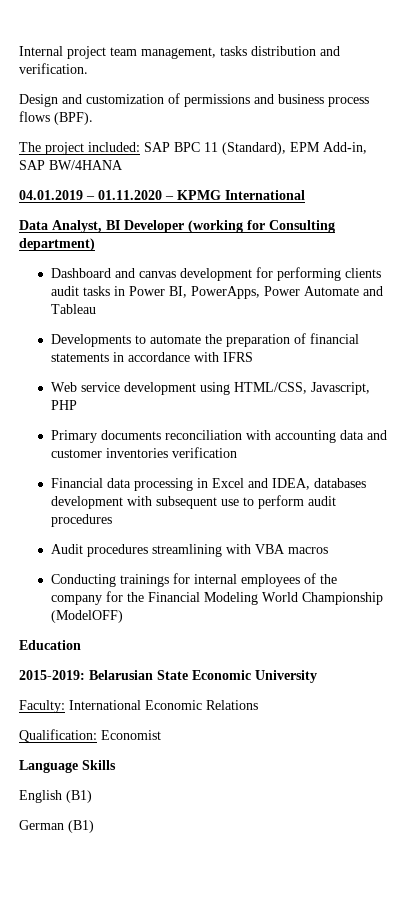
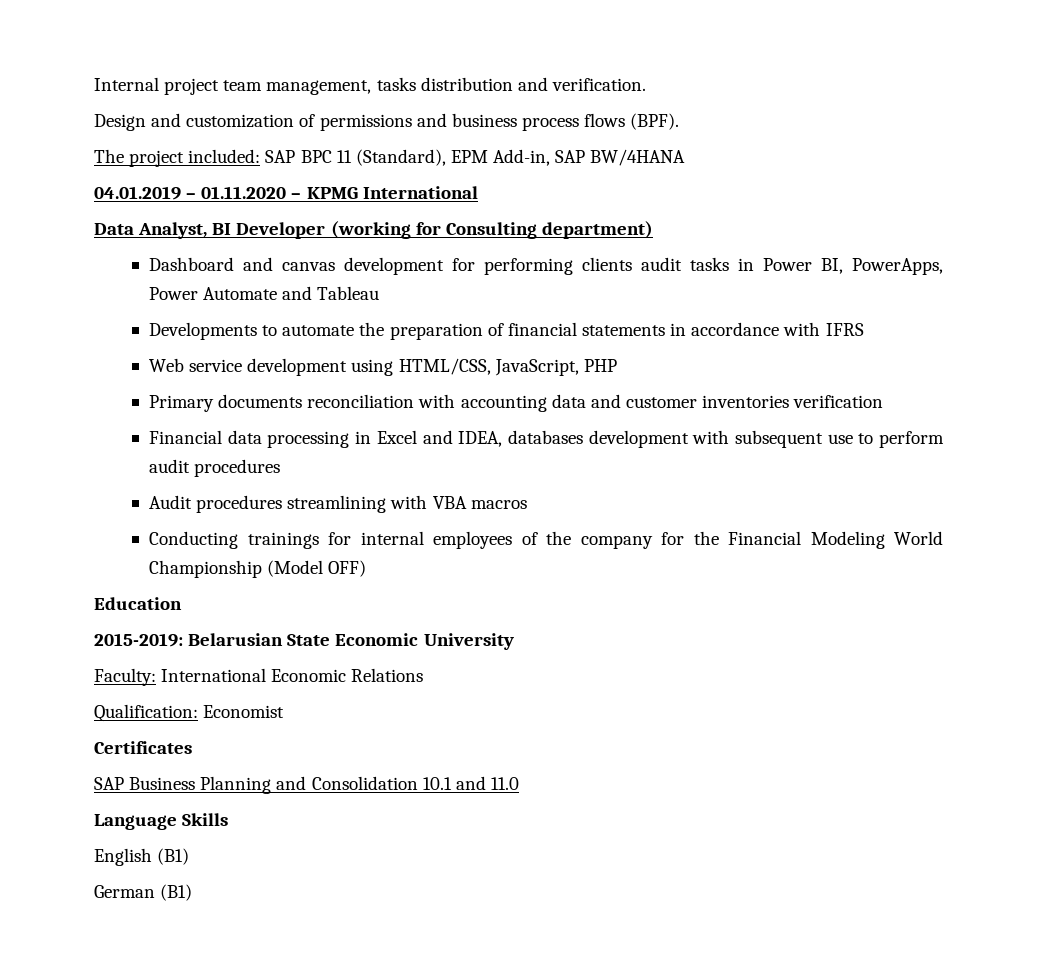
[310,382,370,395] Javascript, -> [494,359,579,376] JavaScript,
[50,610,123,623] (ModelOFF) -> [267,560,367,577] (Model OFF)
(161, 735) none -> [94,741,192,754] [94,776,519,794] // Certificates // SAP Business Planning and Consolidation 10.1 and 11.0

